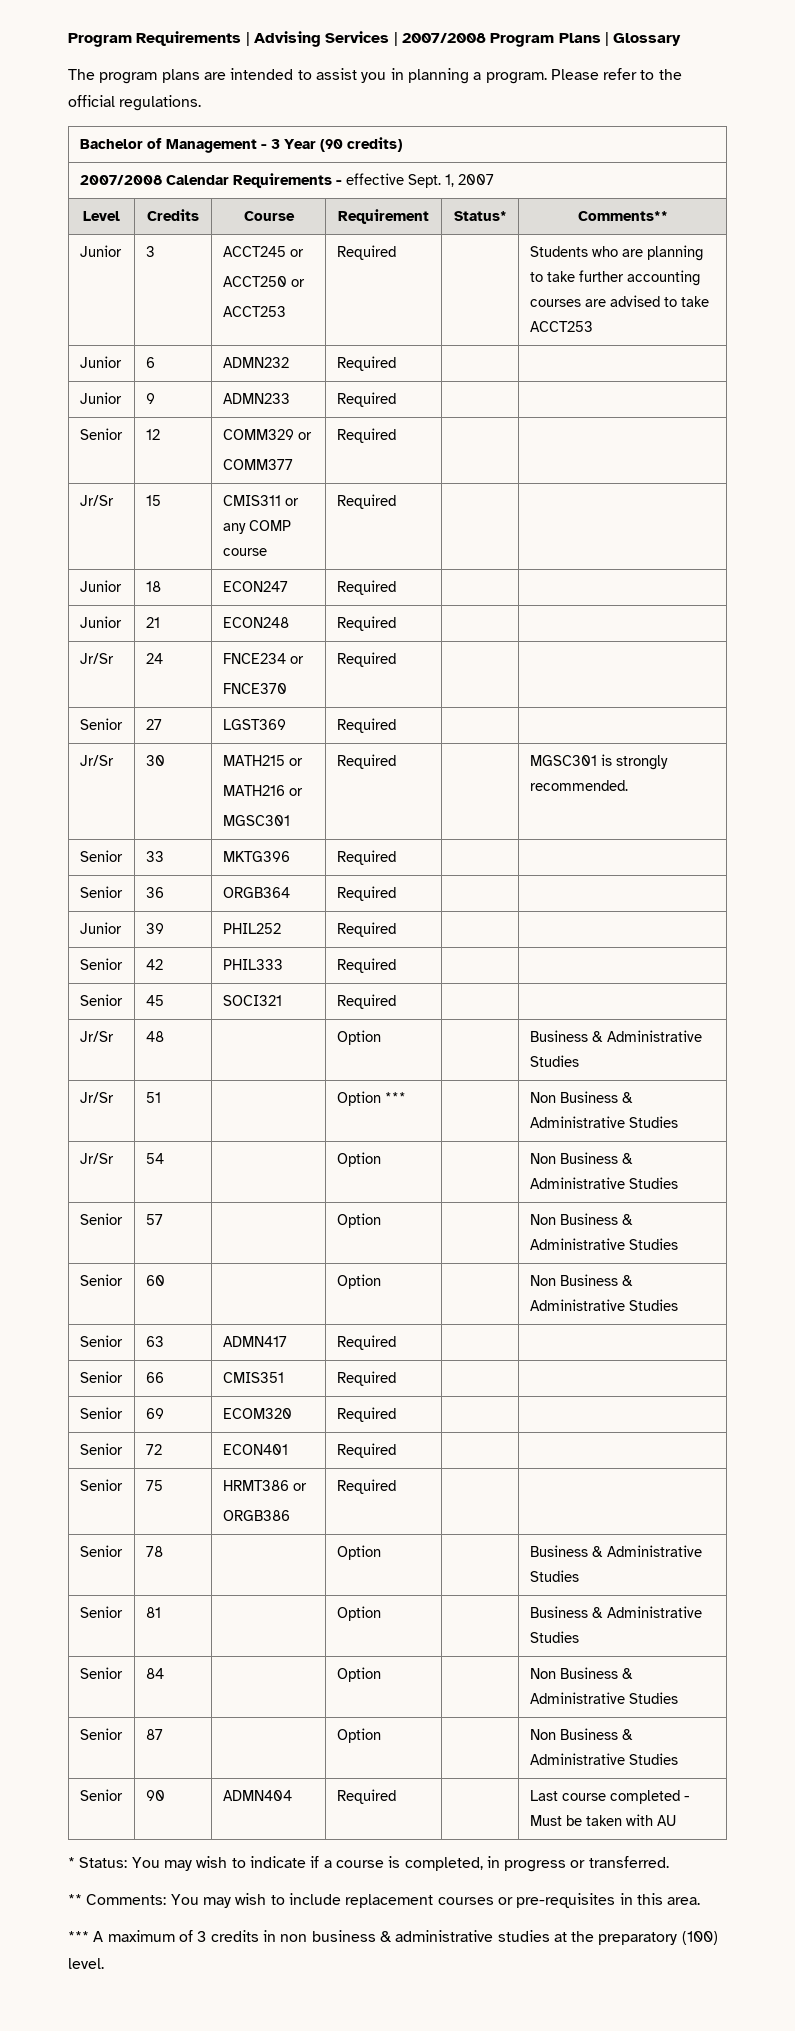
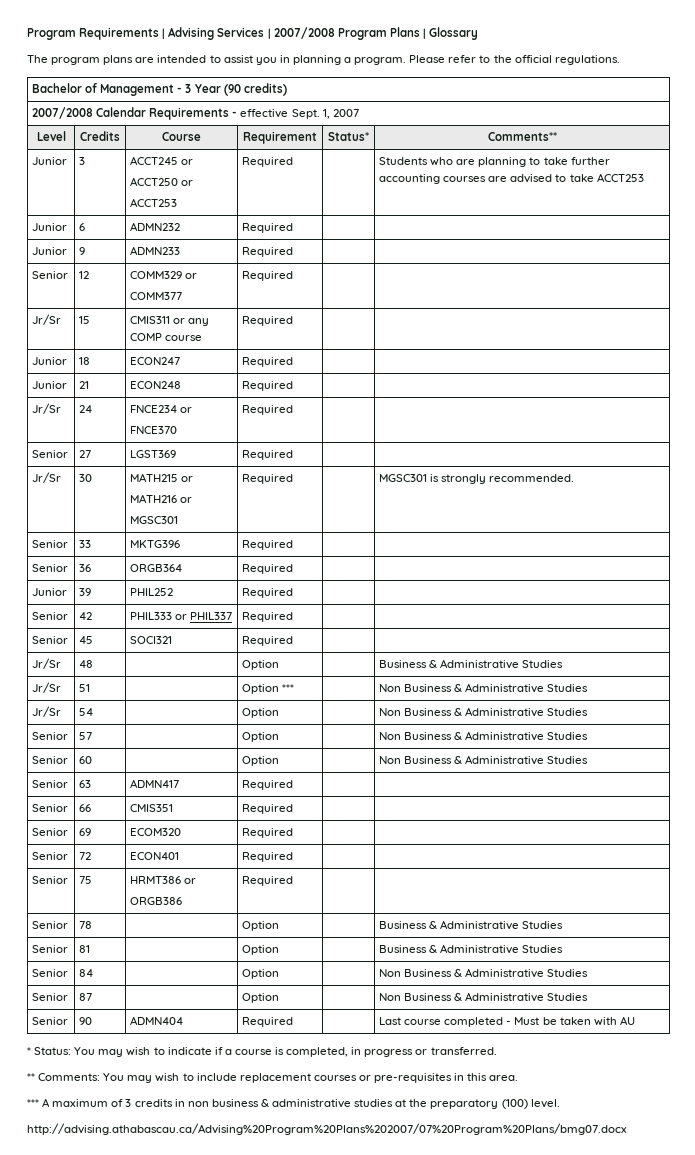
(283, 964) none -> [175,612,233,620] or PHIL337
(104, 1963) none -> [27,1123,627,1135] // http://advising.athabascau.ca/Advising%20Program%20Plans%202007/07%20Program%20Plans/bmg07.docx

